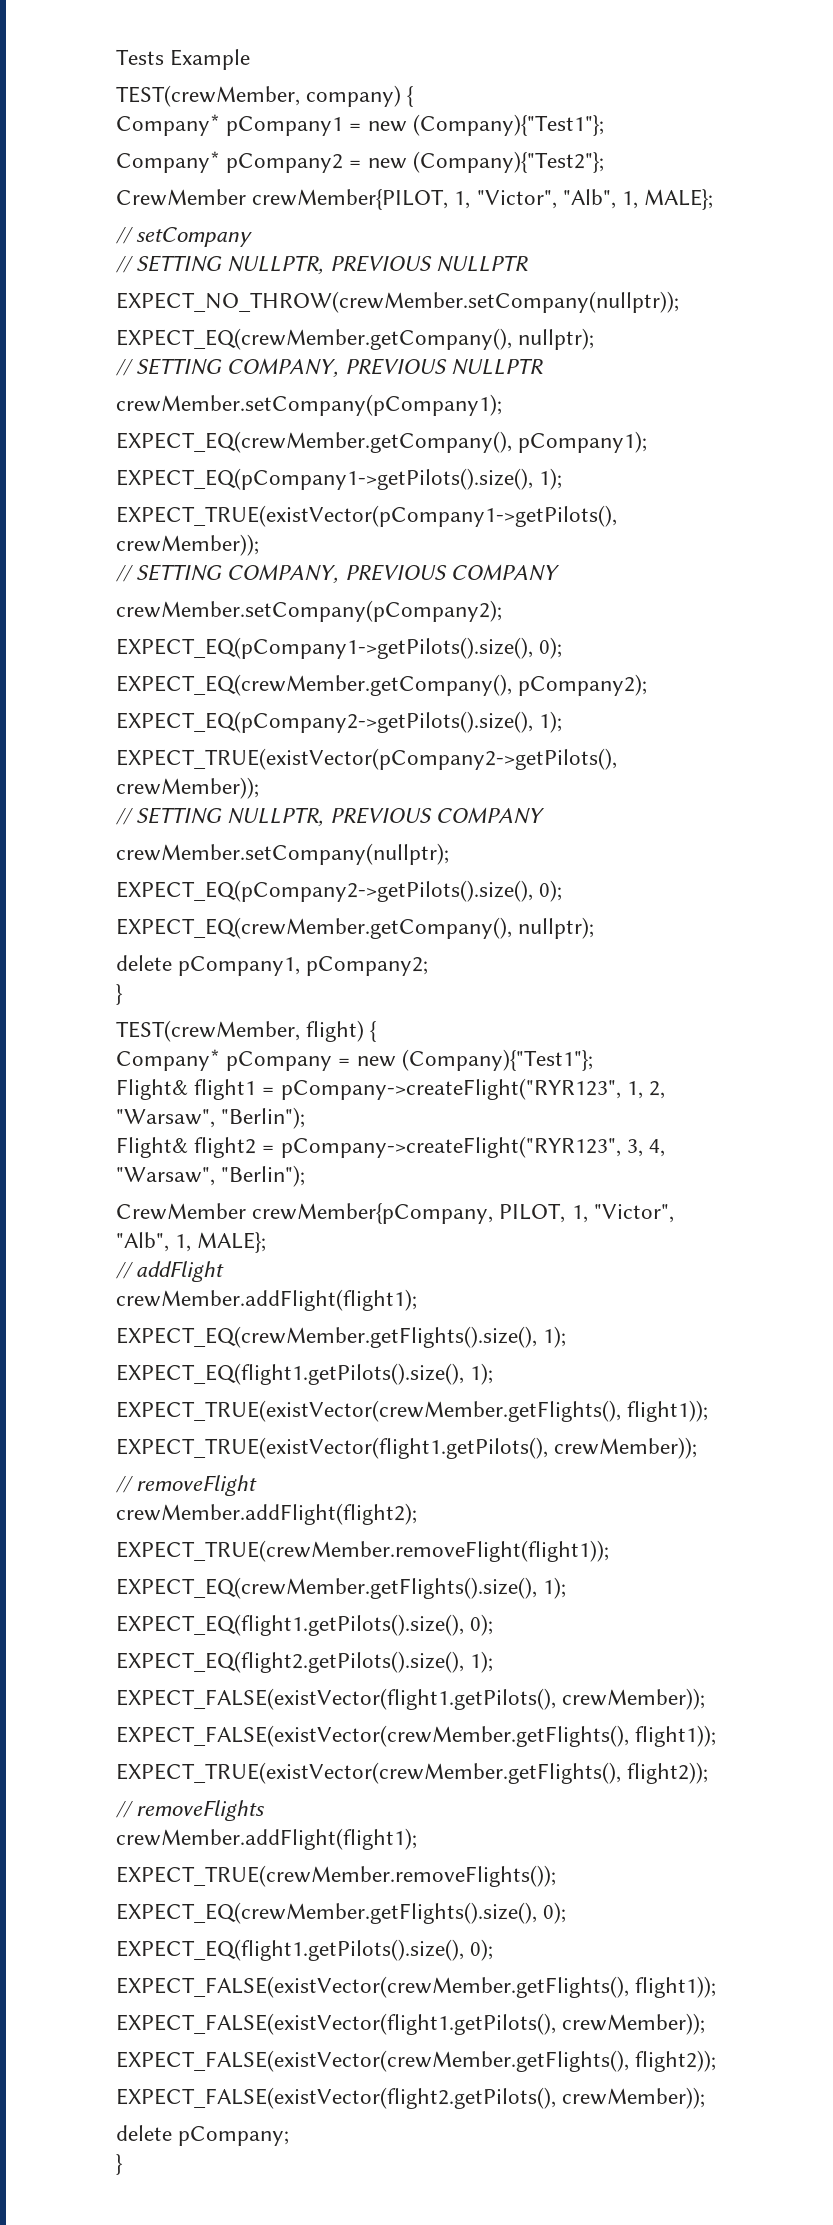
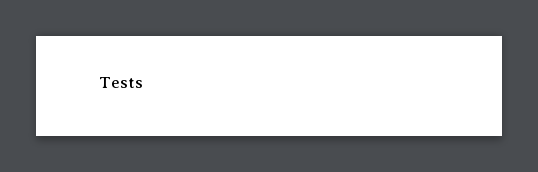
[170,49,251,70] [116,85,415,107] [116,114,604,136] [116,151,604,173] [116,189,714,210] [116,227,253,247] [116,255,528,274] [116,291,679,313] [116,328,595,350] [116,358,543,377] [116,394,502,416] [116,431,648,453] [116,468,563,490] [116,505,617,527] [116,534,259,556] [116,564,560,583] [116,600,502,622] [116,637,563,659] [116,674,648,696] [116,711,563,733] [116,748,617,770] [116,777,259,799] [116,807,545,826] [116,843,449,865] [116,880,563,902] [116,917,595,939] [116,955,429,976] [116,984,123,1005] [116,1020,378,1042] [116,1049,593,1071] [116,1078,666,1100] [116,1107,306,1129] [116,1136,666,1158] [116,1165,306,1187] [116,1203,674,1224] [116,1232,267,1253] [116,1261,225,1282] [116,1289,417,1311] [116,1326,567,1348] [116,1363,494,1385] [116,1400,709,1422] [116,1437,698,1459] [116,1475,258,1496] [116,1503,417,1525] [116,1540,609,1562] [116,1577,567,1599] [116,1614,494,1636] [116,1651,494,1673] [116,1688,706,1710] [116,1725,717,1747] [116,1762,709,1784] [116,1800,266,1821] [116,1828,417,1850] [116,1865,556,1887] [116,1902,567,1924] [116,1939,494,1961] [116,1976,717,1998] [116,2013,706,2035] [116,2050,717,2072] [116,2087,706,2109] [116,2125,290,2146] [116,2154,123,2175] Example // TEST(crewMember, company) { // Company* pCompany1 = new (Company){"Test1"}; // Company* pCompany2 = new (Company){"Test2"}; // CrewMember crewMember{PILOT, 1, "Victor", "Alb", 1, MALE}; // // setCompany // // SETTING NULLPTR, PREVIOUS NULLPTR // EXPECT_NO_THROW(crewMember.setCompany(nullptr)); // EXPECT_EQ(crewMember.getCompany(), nullptr); // // SETTING COMPANY, PREVIOUS NULLPTR // crewMember.setCompany(pCompany1); // EXPECT_EQ(crewMember.getCompany(), pCompany1); // EXPECT_EQ(pCompany1->getPilots().size(), 1); // EXPECT_TRUE(existVector(pCompany1->getPilots(), crewMember)); // // SETTING COMPANY, PREVIOUS COMPANY // crewMember.setCompany(pCompany2); // EXPECT_EQ(pCompany1->getPilots().size(), 0); // EXPECT_EQ(crewMember.getCompany(), pCompany2); // EXPECT_EQ(pCompany2->getPilots().size(), 1); // EXPECT_TRUE(existVector(pCompany2->getPilots(), crewMember)); // // SETTING NULLPTR, PREVIOUS COMPANY // crewMember.setCompany(nullptr); // EXPECT_EQ(pCompany2->getPilots().size(), 0); // EXPECT_EQ(crewMember.getCompany(), nullptr); // delete pCompany1, pCompany2; // } // TEST(crewMember, flight) { // Company* pCompany = new (Company){"Test1"}; // Flight& flight1 = pCompany->createFlight("RYR123", 1, 2, "Warsaw", "Berlin"); // Flight& flight2 = pCompany->createFlight("RYR123", 3, 4, "Warsaw", "Berlin"); // CrewMember crewMember{pCompany, PILOT, 1, "Victor", "Alb", 1, MALE}; // // addFlight // crewMember.addFlight(flight1); // EXPECT_EQ(crewMember.getFlights().size(), 1); // EXPECT_EQ(flight1.getPilots().size(), 1); // EXPECT_TRUE(existVector(crewMember.getFlights(), flight1)); // EXPECT_TRUE(existVector(flight1.getPilots(), crewMember)); // // removeFlight // crewMember.addFlight(flight2); // EXPECT_TRUE(crewMember.removeFlight(flight1)); // EXPECT_EQ(crewMember.getFlights().size(), 1); // EXPECT_EQ(flight1.getPilots().size(), 0); // EXPECT_EQ(flight2.getPilots().size(), 1); // EXPECT_FALSE(existVector(flight1.getPilots(), crewMember)); // EXPECT_FALSE(existVector(crewMember.getFlights(), flight1)); // EXPECT_TRUE(existVector(crewMember.getFlights(), flight2)); // // removeFlights // crewMember.addFlight(flight1); // EXPECT_TRUE(crewMember.removeFlights()); // EXPECT_EQ(crewMember.getFlights().size(), 0); // EXPECT_EQ(flight1.getPilots().size(), 0); // EXPECT_FALSE(existVector(crewMember.getFlights(), flight1)); // EXPECT_FALSE(existVector(flight1.getPilots(), crewMember)); // EXPECT_FALSE(existVector(crewMember.getFlights(), flight2)); // EXPECT_FALSE(existVector(flight2.getPilots(), crewMember)); // delete pCompany; // } -> (143, 82) none

